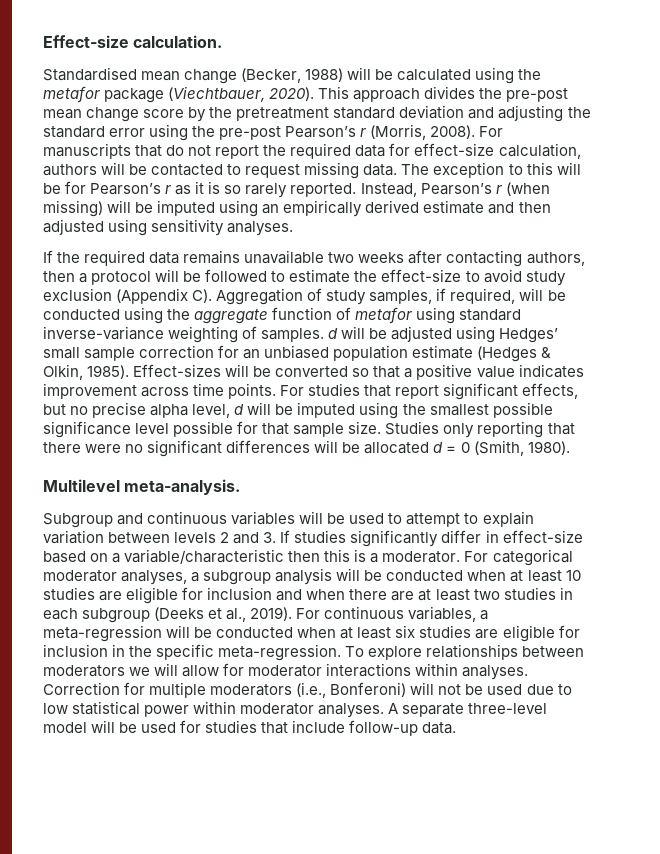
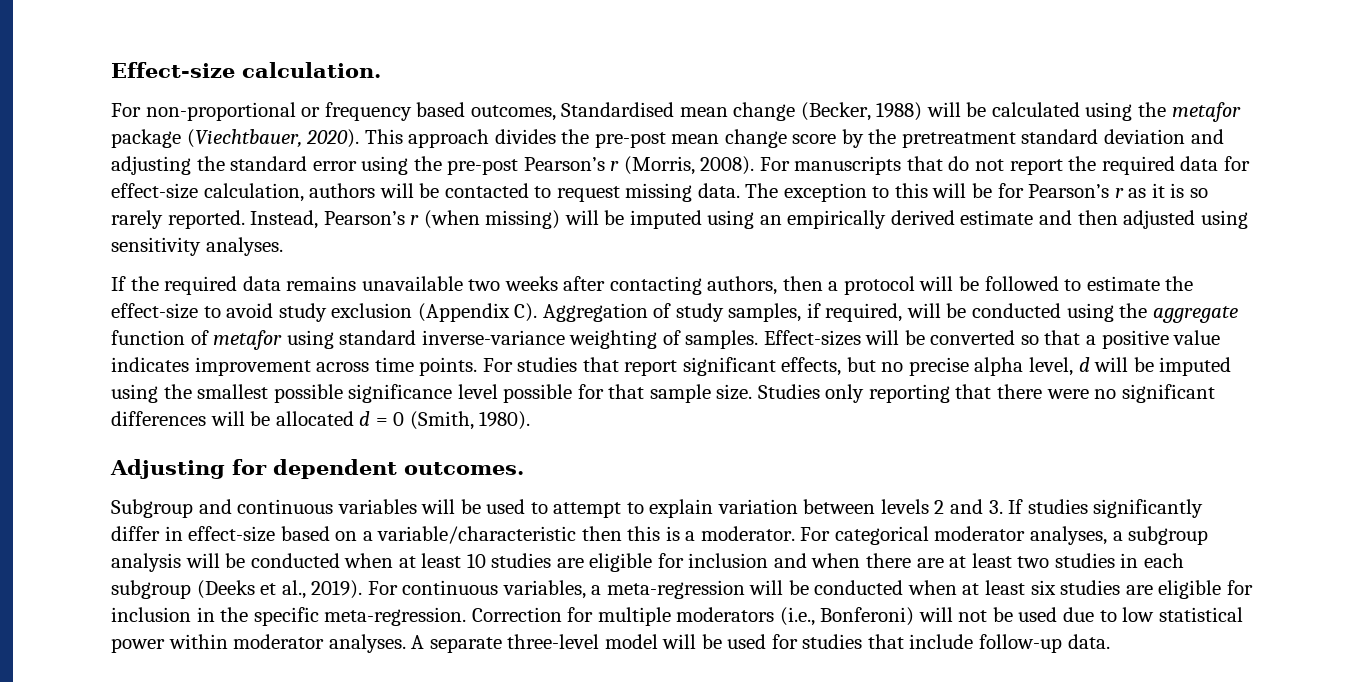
(223, 41) none -> [111,102,556,121] For non-proportional or frequency based outcomes,
[328,326,559,343] [43,345,552,362] [43,364,130,380] d will be adjusted using Hedges’ small sample correction for an unbiased population estimate (Hedges & Olkin, 1985). -> (759, 339) none
[43,479,241,495] Multilevel meta-analysis. -> [110,459,524,479] Adjusting for dependent outcomes.
[345,644,585,660] [43,663,529,680] To explore relationships between moderators we will allow for moderator interactions within analyses. -> (467, 616) none

